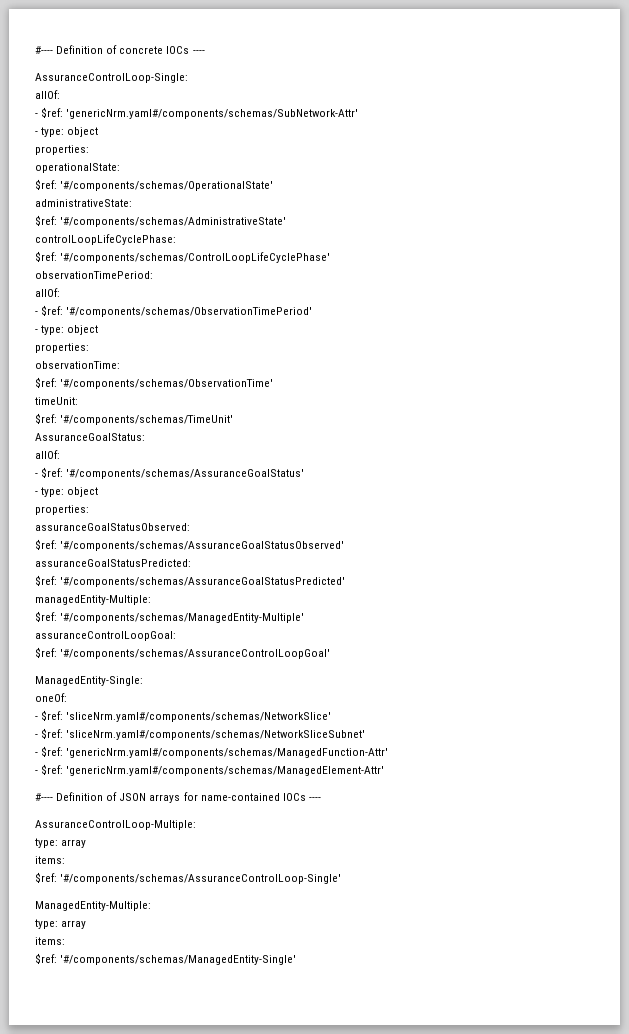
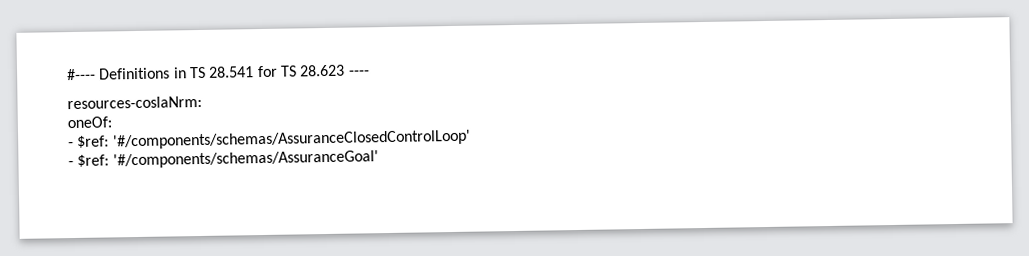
[35,45,205,54] [35,73,188,83] [35,90,60,99] [35,107,359,119] [35,127,99,137] [35,145,89,155] [35,163,120,173] [35,179,274,191] [35,199,132,207] [35,215,287,227] [35,234,176,245] [35,251,331,263] [35,271,153,279] [35,288,60,297] [35,305,313,317] [35,325,99,335] [35,343,89,353] [35,361,120,369] [35,377,274,389] [35,397,78,405] [35,413,234,425] [35,433,145,441] [35,450,60,459] [35,467,305,479] [35,487,99,497] [35,505,89,515] [35,523,190,531] [35,539,345,551] [35,559,191,567] [35,575,346,587] [35,595,151,605] [35,611,305,623] [35,631,176,641] [35,647,331,659] [35,676,143,686] #---- Definition of concrete IOCs ---- // AssuranceControlLoop-Single: // allOf: // - $ref: 'genericNrm.yaml#/components/schemas/SubNetwork-Attr' // - type: object // properties: // operationalState: // $ref: '#/components/schemas/OperationalState' // administrativeState: // $ref: '#/components/schemas/AdministrativeState' // controlLoopLifeCyclePhase: // $ref: '#/components/schemas/ControlLoopLifeCyclePhase' // observationTimePeriod: // allOf: // - $ref: '#/components/schemas/ObservationTimePeriod' // - type: object // properties: // observationTime: // $ref: '#/components/schemas/ObservationTime' // timeUnit: // $ref: '#/components/schemas/TimeUnit' // AssuranceGoalStatus: // allOf: // - $ref: '#/components/schemas/AssuranceGoalStatus' // - type: object // properties: // assuranceGoalStatusObserved: // $ref: '#/components/schemas/AssuranceGoalStatusObserved' // assuranceGoalStatusPredicted: // $ref: '#/components/schemas/AssuranceGoalStatusPredicted' // managedEntity-Multiple: // $ref: '#/components/schemas/ManagedEntity-Multiple' // assuranceControlLoopGoal: // $ref: '#/components/schemas/AssuranceControlLoopGoal' // ManagedEntity-Single: -> [67,64,370,81] [67,95,202,110] #---- Definitions in TS 28.541 for TS 28.623 ---- // resources-coslaNrm:
[66,712,332,722] [35,728,366,740] [35,746,389,758] [35,764,385,776] [35,792,321,803] [35,820,196,830] [35,838,87,848] [35,856,65,864] [35,872,342,884] [35,901,151,911] [35,919,87,929] [35,937,65,945] [35,953,297,965] 'sliceNrm.yaml#/components/schemas/NetworkSlice' // - $ref: 'sliceNrm.yaml#/components/schemas/NetworkSliceSubnet' // - $ref: 'genericNrm.yaml#/components/schemas/ManagedFunction-Attr' // - $ref: 'genericNrm.yaml#/components/schemas/ManagedElement-Attr' // #---- Definition of JSON arrays for name-contained IOCs ---- // AssuranceControlLoop-Multiple: // type: array // items: // $ref: '#/components/schemas/AssuranceControlLoop-Single' // ManagedEntity-Multiple: // type: array // items: // $ref: '#/components/schemas/ManagedEntity-Single' -> [112,129,471,150] [68,150,379,169] '#/components/schemas/AssuranceClosedControlLoop' // - $ref: '#/components/schemas/AssuranceGoal'

